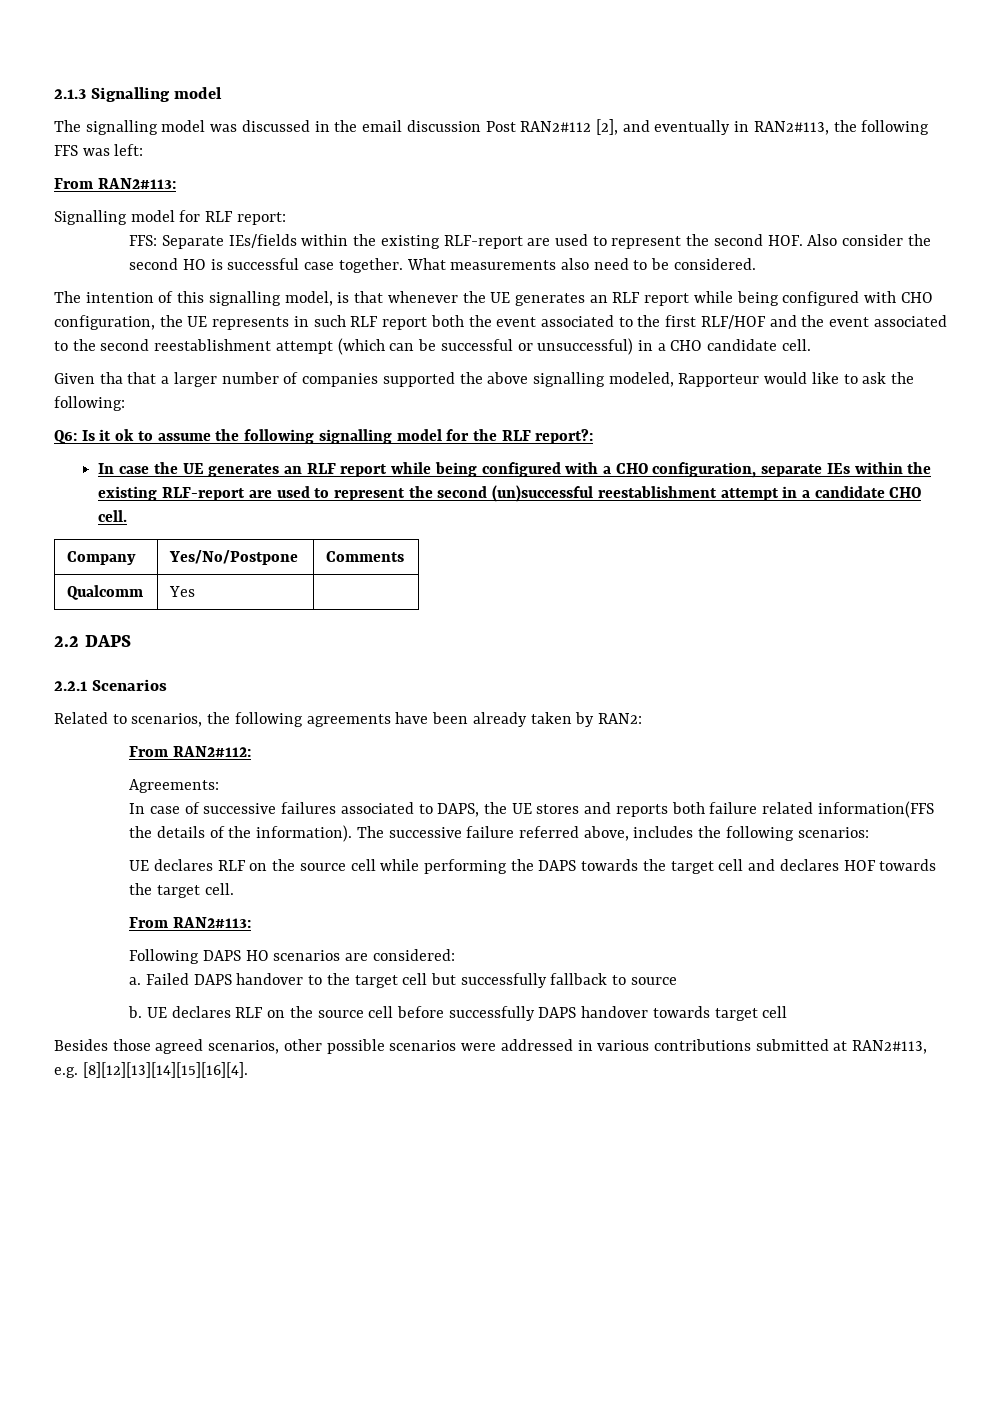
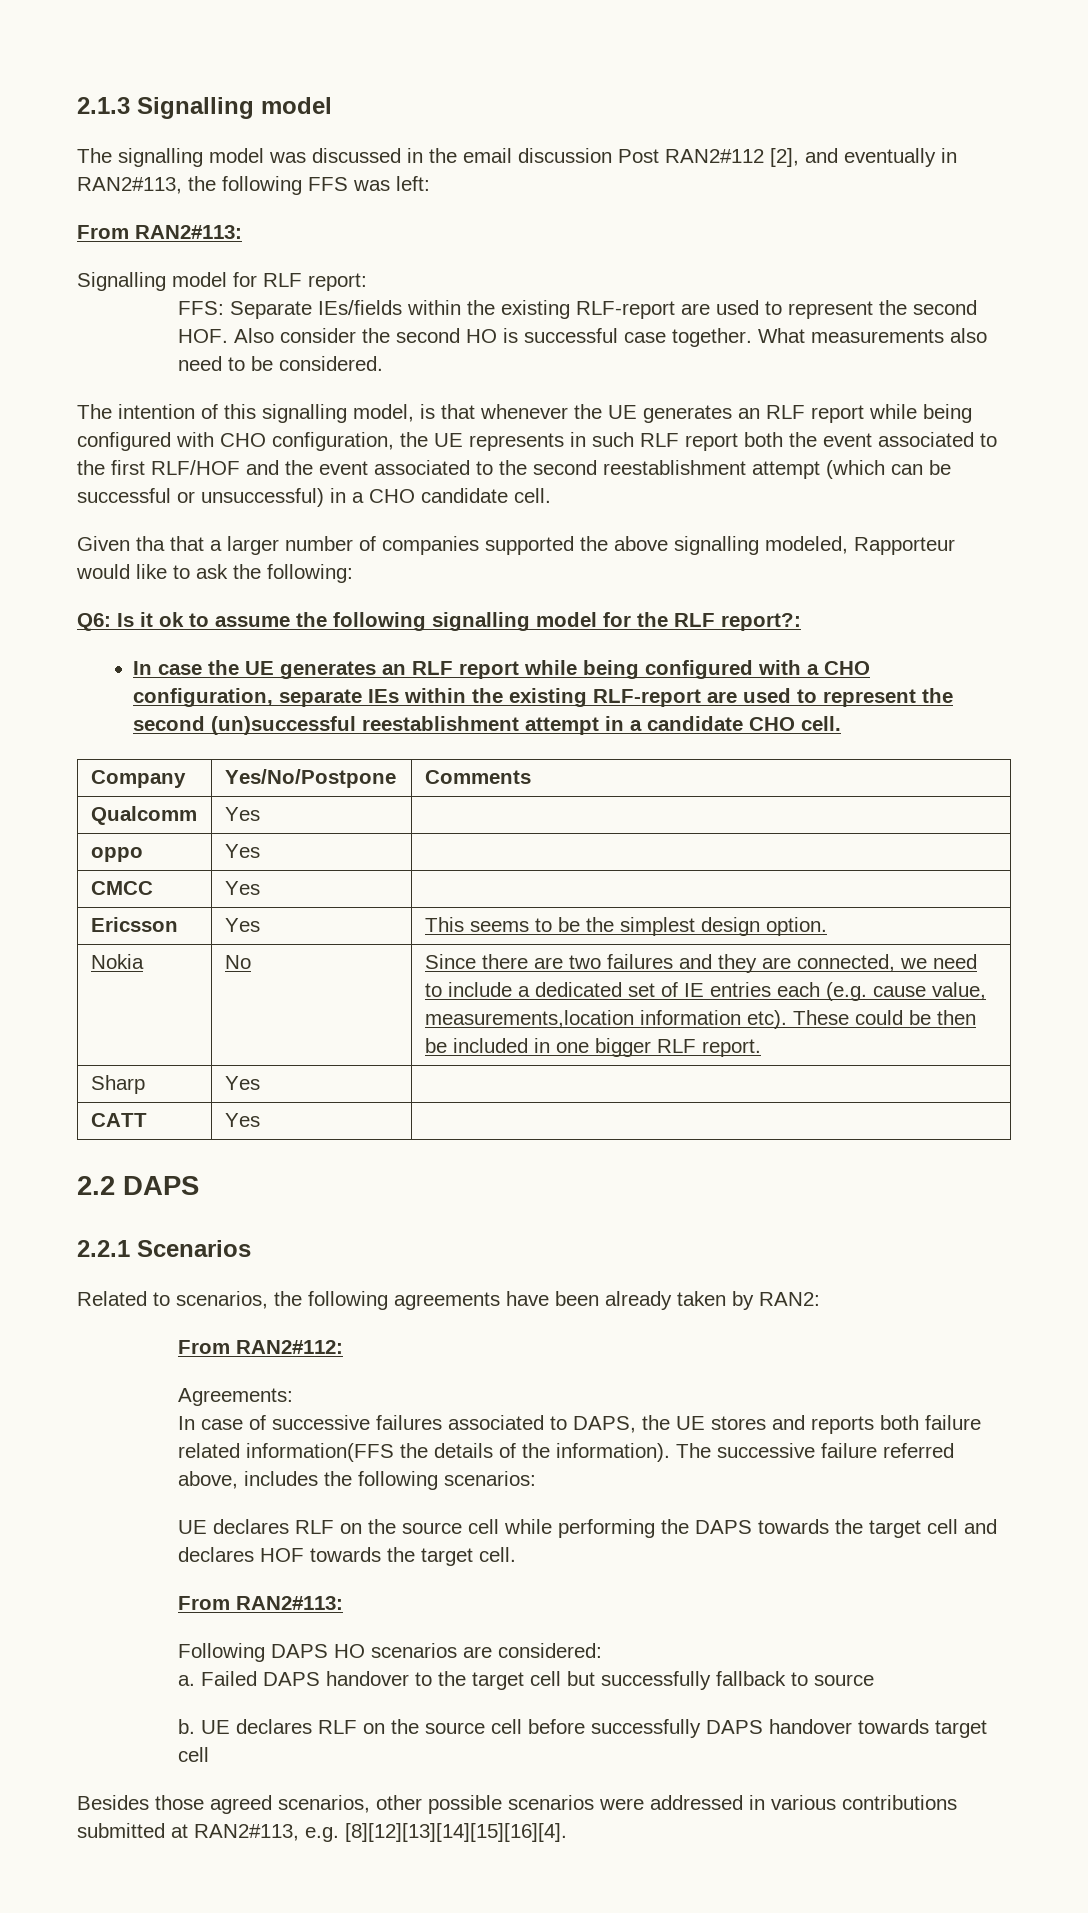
(196, 591) none -> [90,847,143,862] [224,844,260,858] [90,881,153,895] [224,881,260,895] [90,917,178,932] [224,918,260,932] [424,917,827,936] [90,954,144,969] [224,955,251,969] [424,954,977,973] [424,982,986,1001] [424,1010,976,1029] [424,1038,761,1057] [90,1075,145,1094] [224,1076,260,1090] [90,1113,147,1127] [224,1113,260,1127] // oppo | Yes | // CMCC | Yes | // Ericsson | Yes | This seems to be the simplest design option. // Nokia | No | Since there are two failures and they are connected, we need to include a dedicated set of IE entries each (e.g. cause value, measurements,location information etc). These could be then be included in one bigger RLF report. // Sharp | Yes | // CATT | Yes |

